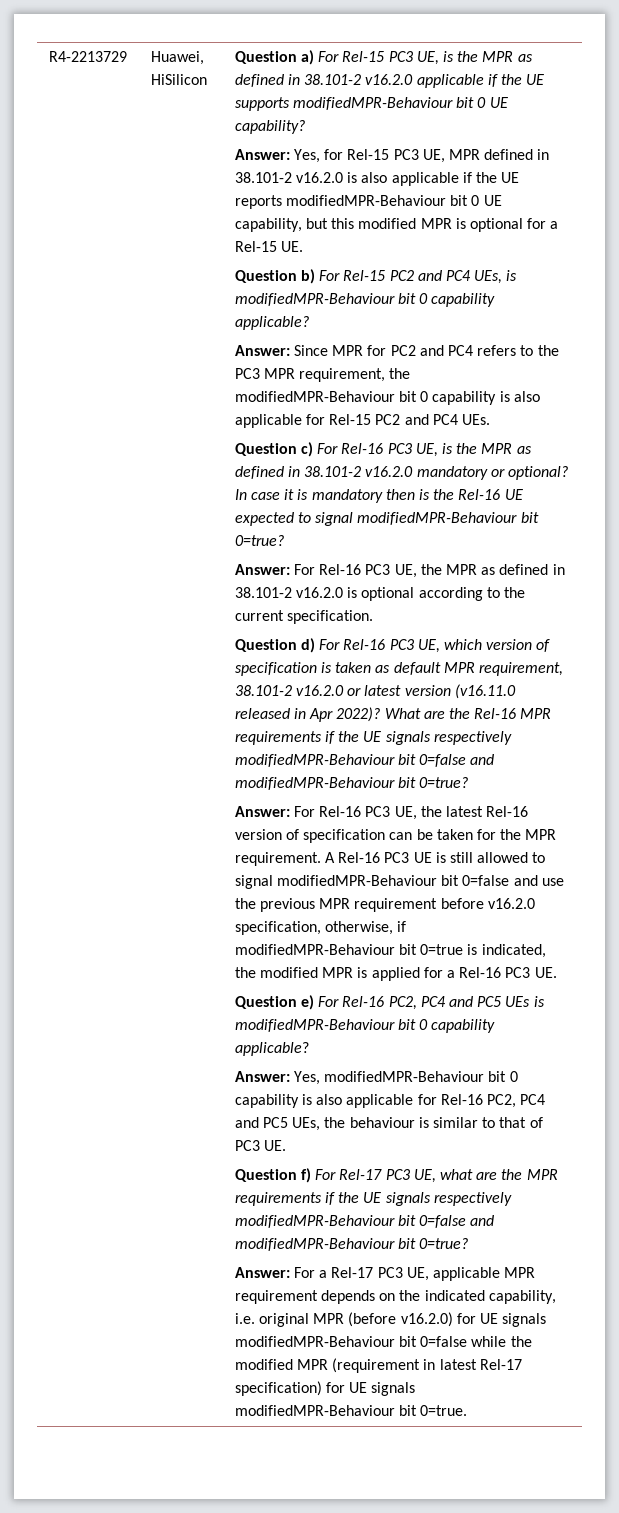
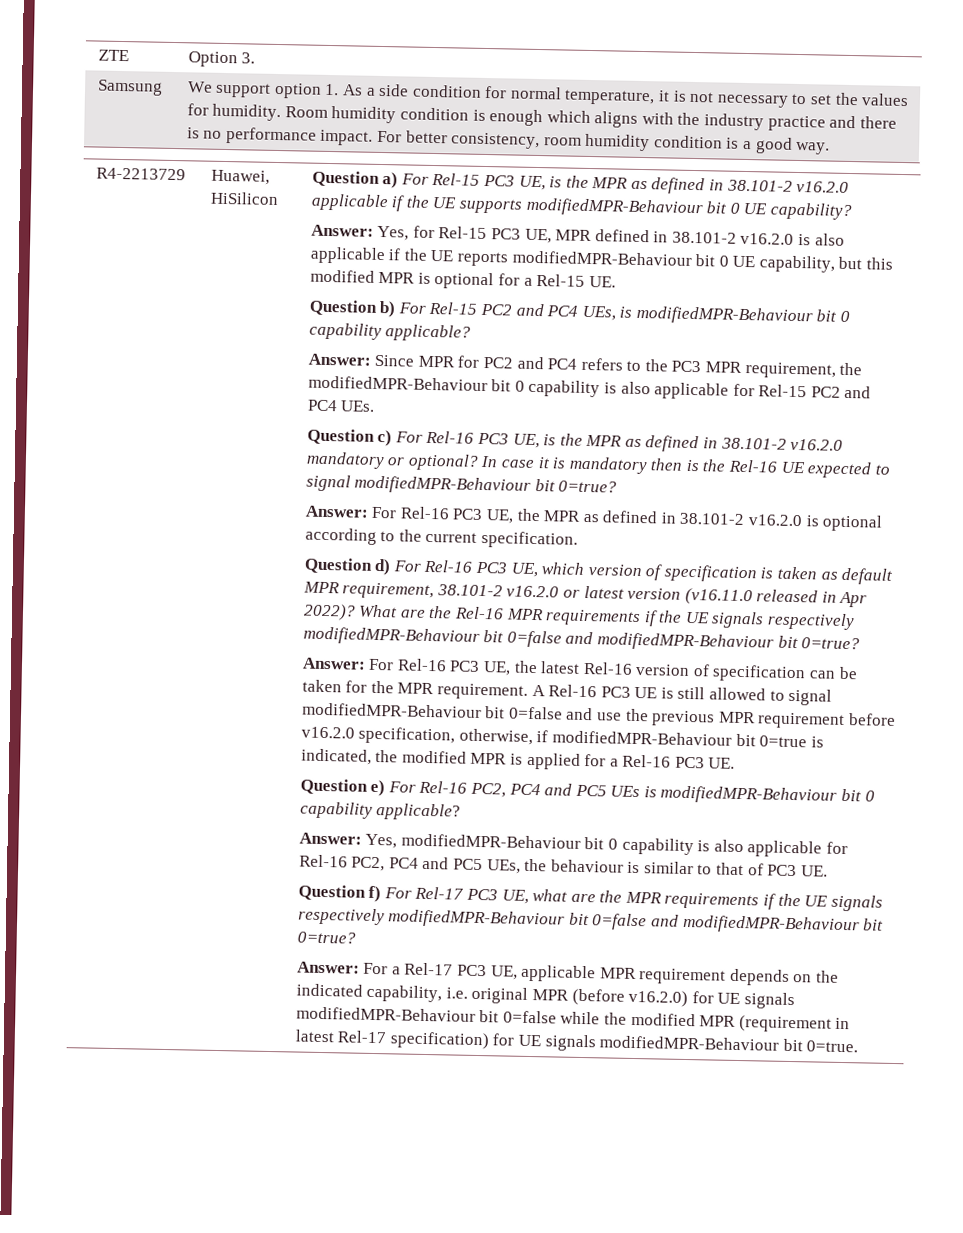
(48, 56) none -> [97,49,129,62] [187,51,256,68] [96,79,163,96] [187,81,910,108] [186,103,897,132] [186,126,831,155] ZTE | Option 3. // Samsung | We support option 1. As a side condition for normal temperature, it is not necessary to set the values for humidity. Room humidity condition is enough which aligns with the industry practice and there is no performance impact. For better consistency, room humidity condition is a good way. //

